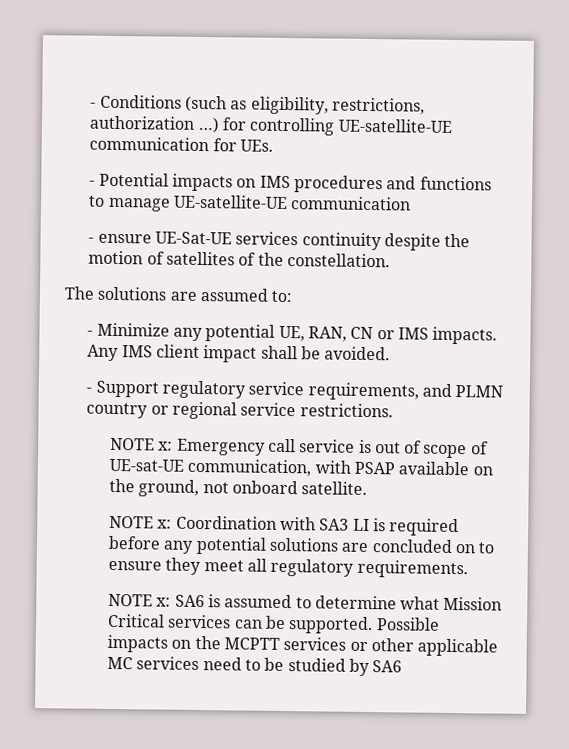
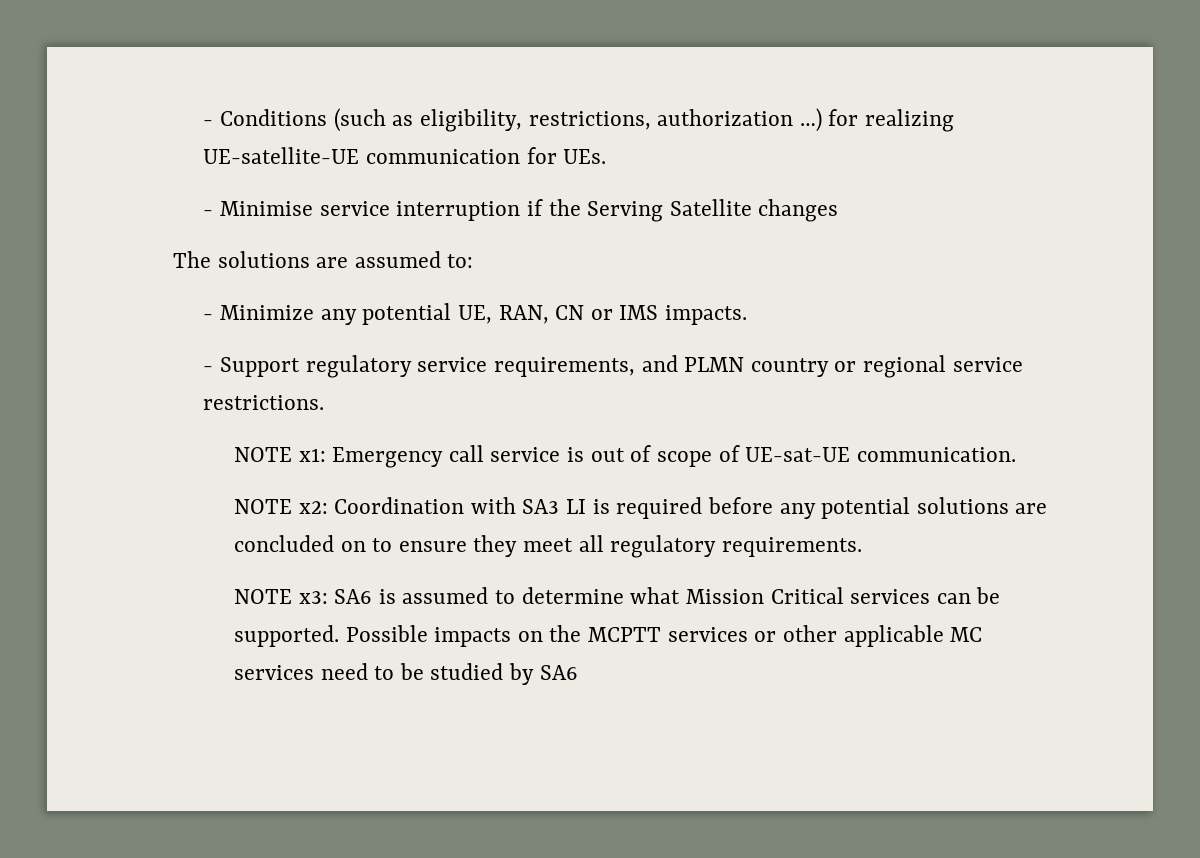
[249,117,336,136] controlling -> [865,109,955,132] realizing
[98,172,492,194] [88,194,412,212] [88,231,471,251] [88,250,391,268] Potential impacts on IMS procedures and functions to manage UE-satellite-UE communication // - ensure UE-Sat-UE services continuity despite the motion of satellites of the constellation. -> [220,199,839,222] Minimise service interruption if the Serving Satellite changes
[87,344,391,363] Any IMS client impact shall be avoided. -> (748, 315) none
[158,441,174,451] x: -> [298,448,326,462] x1:
[187,458,493,477] [108,478,368,498] [108,515,173,529] communication, with PSAP available on the ground, not onboard satellite. // NOTE x: -> [856,447,1016,462] [233,499,328,514] communication. // NOTE x2:
[156,597,172,607] x: -> [298,591,328,604] x3:

